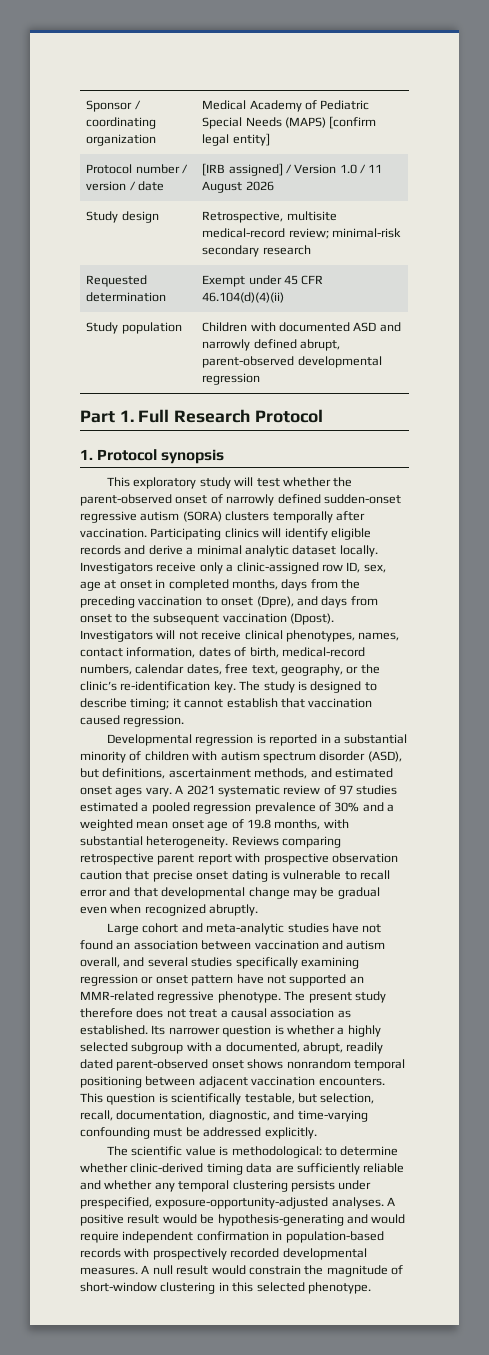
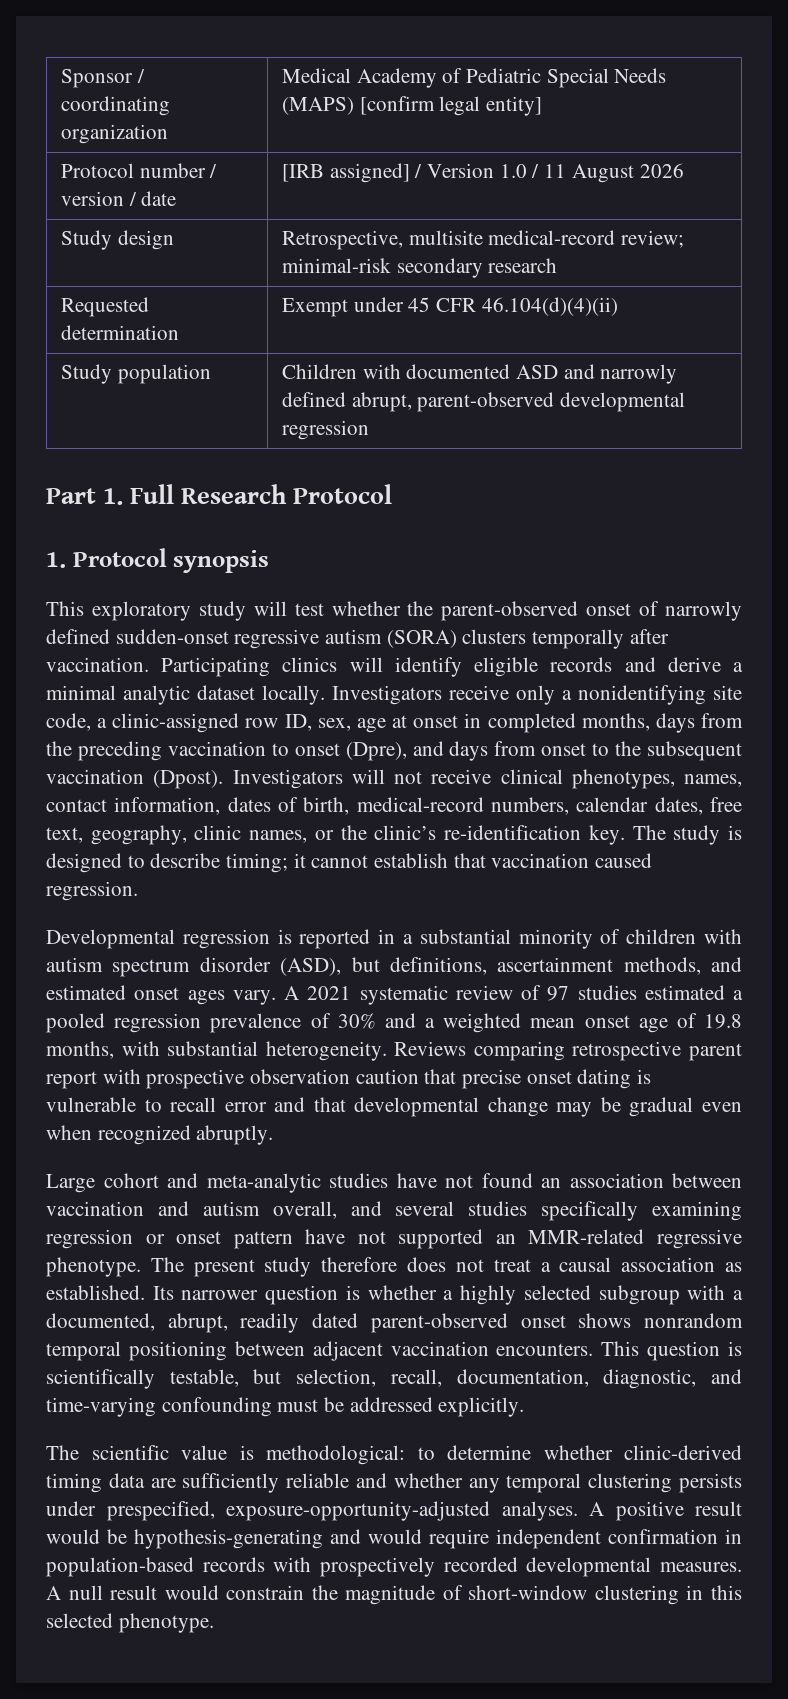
(234, 568) none -> [578,685,742,705] [46,713,108,731] nonidentifying site code, a
(343, 670) none -> [194,825,308,843] clinic names,

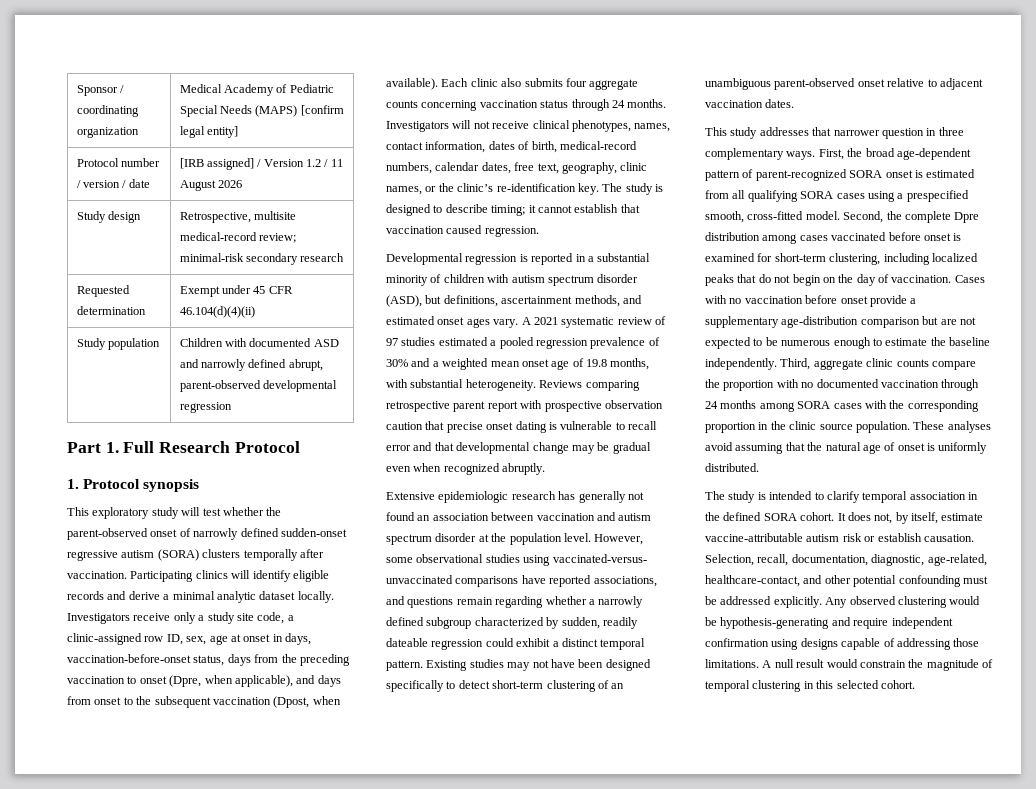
[499,164,527,178] 1.0 -> [306,159,322,167] 1.2
[578,685,706,705] nonidentifying -> [207,612,235,624] study
[487,713,650,733] completed months, -> [285,633,311,645] [67,654,225,666] days, vaccination-before-onset status,
[345,742,407,761] (Dpre), -> [169,675,293,687] (Dpre, when applicable),
[153,770,224,789] (Dpost). -> [273,696,341,708] [386,78,639,90] [386,99,667,111] (Dpost, when available). Each clinic also submits four aggregate counts concerning vaccination status through 24 months.
[46,1173,437,1193] Large cohort and meta-analytic studies have -> [386,491,626,503] Extensive epidemiologic research has generally
[272,1201,742,1221] [46,1229,742,1249] [46,1257,743,1277] [46,1285,744,1305] [46,1313,743,1333] [46,1341,742,1361] [46,1369,742,1389] [46,1397,156,1417] overall, and several studies specifically examining regression or onset pattern have not supported an MMR-related regressive phenotype. The present study therefore does not treat a causal association as established. Its narrower question is whether a highly selected subgroup with a documented, abrupt, readily dated parent-observed onset shows nonrandom temporal positioning between adjacent vaccination encounters. This question is scientifically testable, but selection, recall, documentation, diagnostic, and time-varying -> [386,533,644,545] [386,554,647,566] [386,575,657,587] [386,596,644,608] [386,617,638,629] [386,638,646,650] [386,659,651,671] [386,680,625,692] [705,78,983,90] [705,99,795,108] [705,127,964,139] [705,148,971,160] [705,169,976,181] [705,190,969,202] [705,211,980,223] [705,232,962,244] [705,253,978,265] [705,274,985,286] [705,295,917,307] [705,316,976,328] [705,337,990,349] [705,358,976,370] [705,379,980,391] [705,400,979,412] [705,421,991,433] [705,442,988,454] [705,463,759,472] [705,491,978,503] [705,512,984,524] [705,533,974,542] [705,554,987,566] [705,575,897,587] spectrum disorder at the population level. However, some observational studies using vaccinated-versus- unvaccinated comparisons have reported associations, and questions remain regarding whether a narrowly defined subgroup characterized by sudden, readily dateable regression could exhibit a distinct temporal pattern. Existing studies may not have been designed specifically to detect short-term clustering of an unambiguous parent-observed onset relative to adjacent vaccination dates. // This study addresses that narrower question in three complementary ways. First, the broad age-dependent pattern of parent-recognized SORA onset is estimated from all qualifying SORA cases using a prespecified smooth, cross-fitted model. Second, the complete Dpre distribution among cases vaccinated before onset is examined for short-term clustering, including localized peaks that do not begin on the day of vaccination. Cases with no vaccination before onset provide a supplementary age-distribution comparison but are not expected to be numerous enough to estimate the baseline independently. Third, aggregate clinic counts compare the proportion with no documented vaccination through 24 months among SORA cases with the corresponding proportion in the clinic source population. These analyses avoid assuming that the natural age of onset is uniformly distributed. // The study is intended to clarify temporal association in the defined SORA cohort. It does not, by itself, estimate vaccine-attributable autism risk or establish causation. Selection, recall, documentation, diagnostic, age-related, healthcare-contact, and other potential
[46,1445,742,1465] [46,1473,742,1493] [46,1501,742,1521] // The scientific value is methodological: to determine whether clinic-derived timing data are sufficiently reliable and whether any temporal clustering persists under prespecified, exposure-opportunity-adjusted analyses. A positive result -> [825,596,947,608] Any observed clustering
[368,1529,422,1544] would -> (851, 621) none
[725,1529,742,1544] [46,1557,742,1577] in population-based records with prospectively recorded developmental measures. -> [771,638,980,650] [705,659,759,668] using designs capable of addressing those limitations.
[468,1585,588,1600] short-window -> [705,680,750,692] temporal
[118,1613,214,1633] phenotype. -> [880,680,915,689] cohort.

